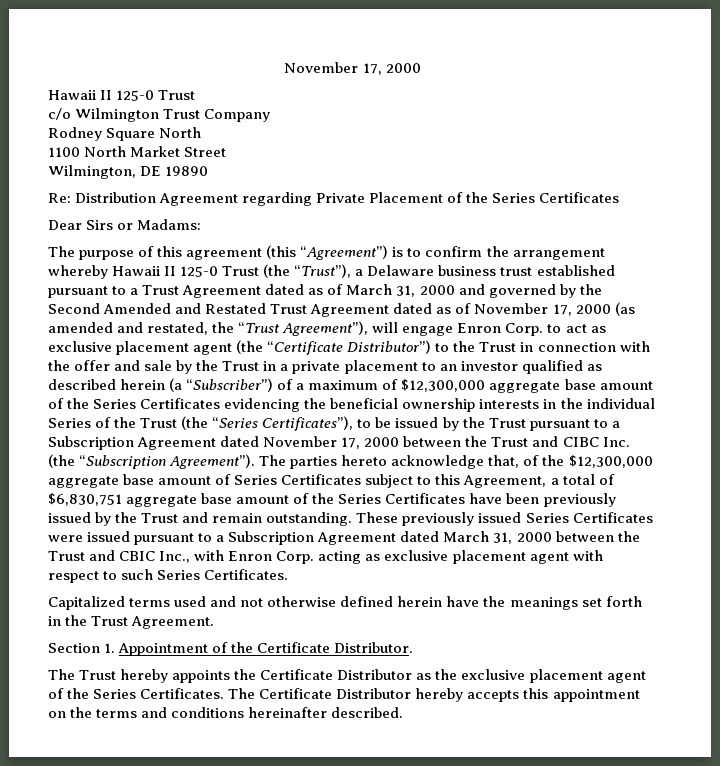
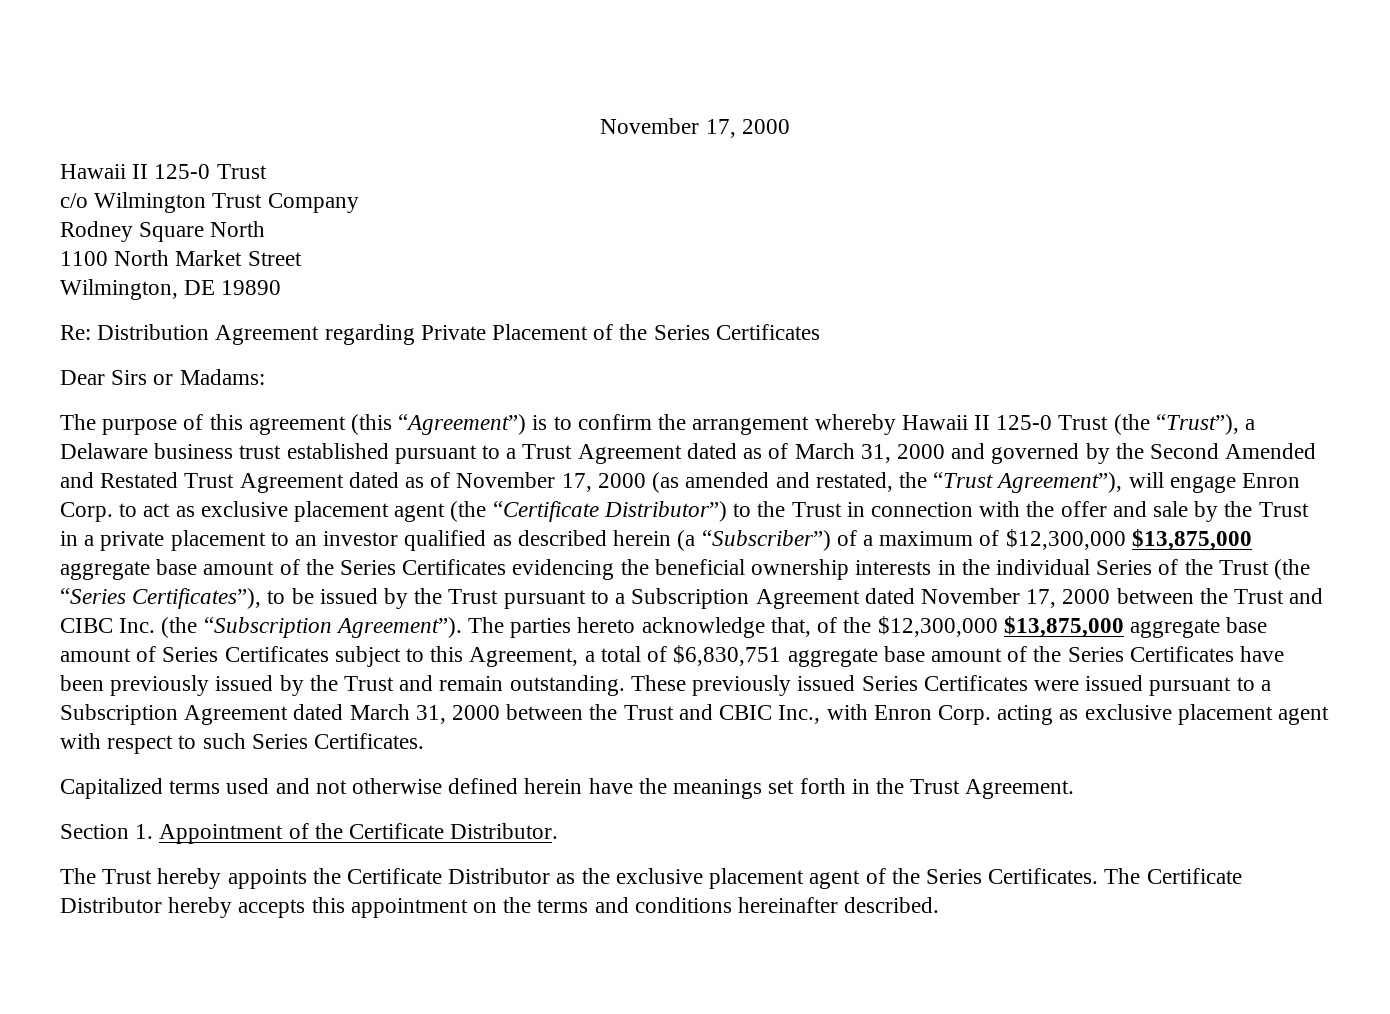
(486, 385) none -> [1131,529,1252,551] $13,875,000
(653, 461) none -> [1003,616,1124,638] $13,875,000

